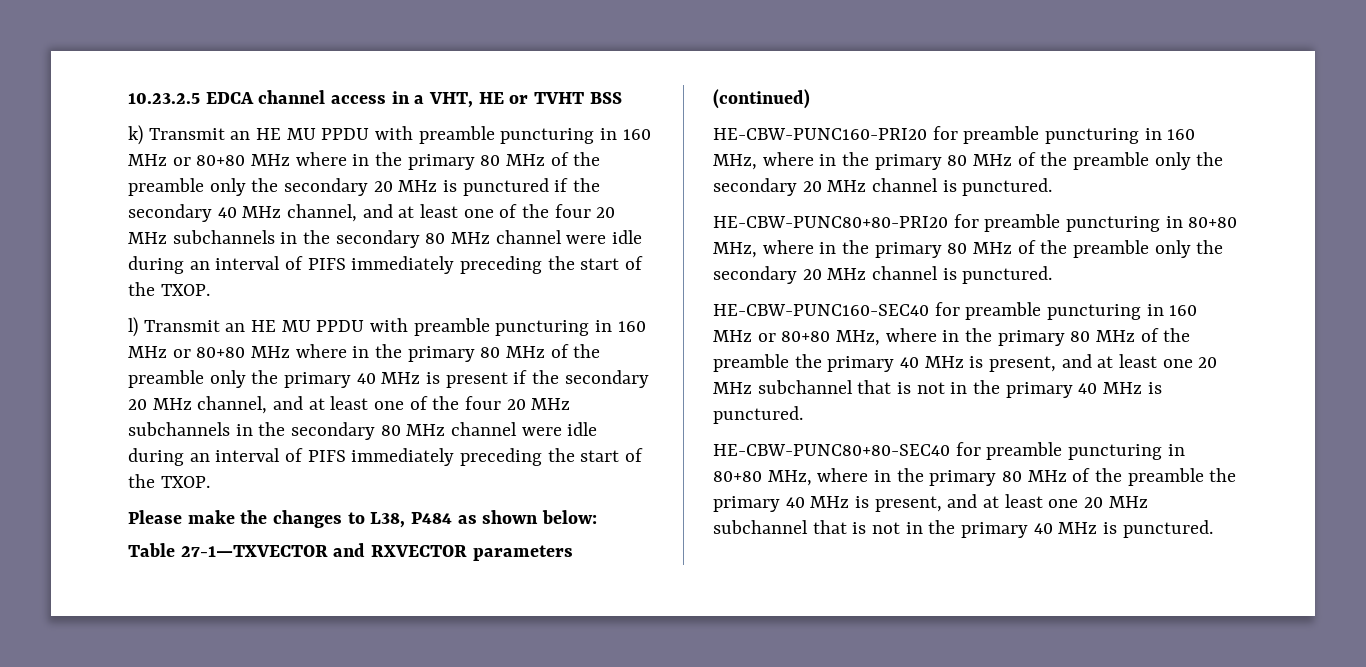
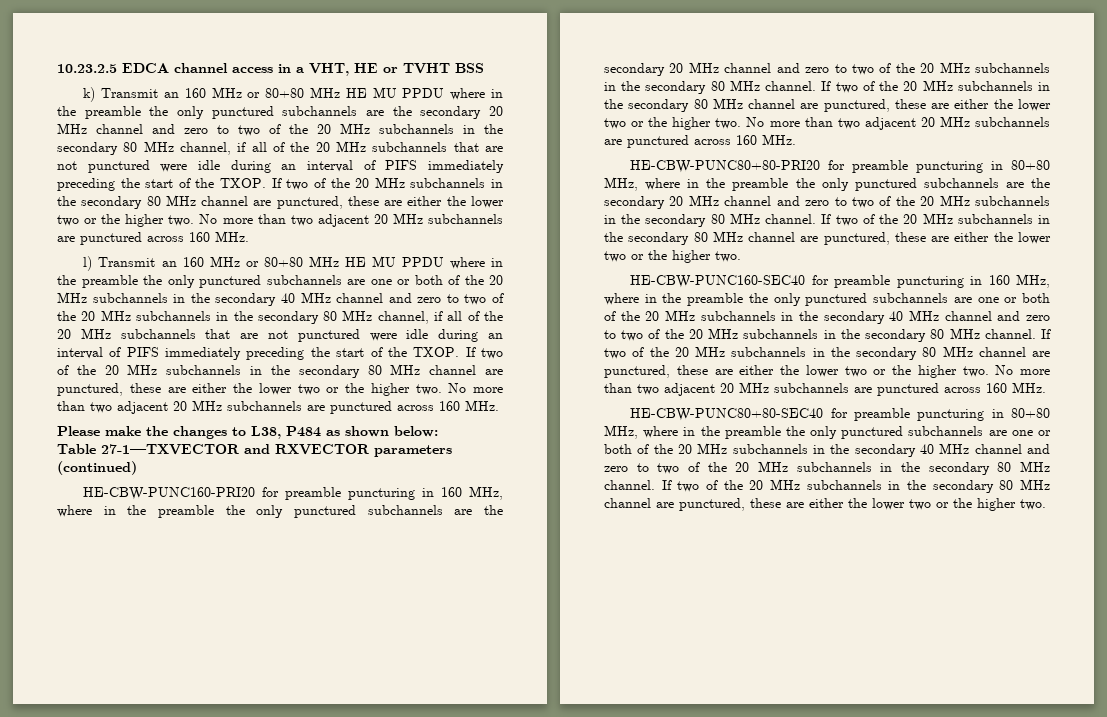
[256,126,651,144] [128,152,601,170] [128,178,601,196] [128,204,616,222] [128,230,562,248] HE MU PPDU with preamble puncturing in 160 MHz or 80+80 MHz where in the primary 80 MHz of the preamble only the secondary 20 MHz is punctured if the secondary 40 MHz channel, and at least one of the four 20 MHz subchannels in the secondary 80 MHz channel -> [184,87,503,100] [57,106,504,119] [57,123,503,136] [57,141,503,155] [57,160,150,173] 160 MHz or 80+80 MHz HE MU PPDU where in the preamble the only punctured subchannels are the secondary 20 MHz channel and zero to two of the 20 MHz subchannels in the secondary 80 MHz channel, if all of the 20 MHz subchannels that are not punctured
[128,317,646,337] [128,344,601,362] [128,370,649,388] [128,396,571,414] [128,422,518,440] // l) Transmit an HE MU PPDU with preamble puncturing in 160 MHz or 80+80 MHz where in the primary 80 MHz of the preamble only the primary 40 MHz is present if the secondary 20 MHz channel, and at least one of the four 20 MHz subchannels in the secondary 80 MHz channel -> [271,177,504,190] [57,195,504,209] [57,213,503,227] [57,231,249,245] [83,256,503,271] [57,275,503,288] [57,292,504,306] [57,310,504,324] [57,328,360,342] If two of the 20 MHz subchannels in the secondary 80 MHz channel are punctured, these are either the lower two or the higher two. No more than two adjacent 20 MHz subchannels are punctured across 160 MHz. // l) Transmit an 160 MHz or 80+80 MHz HE MU PPDU where in the preamble the only punctured subchannels are one or both of the 20 MHz subchannels in the secondary 40 MHz channel and zero to two of the 20 MHz subchannels in the secondary 80 MHz channel, if all of the 20 MHz subchannels that are not punctured
(210, 482) none -> [465,347,504,359] [57,364,503,378] [57,383,503,396] [57,400,499,414] If two of the 20 MHz subchannels in the secondary 80 MHz channel are punctured, these are either the lower two or the higher two. No more than two adjacent 20 MHz subchannels are punctured across 160 MHz.
[874,152,1224,170] [713,178,1053,196] primary 80 MHz of the preamble only the secondary 20 MHz channel is punctured. -> [158,505,504,518] [604,62,1050,76] [604,80,1050,94] [604,98,1051,112] [604,116,1050,130] [604,134,796,148] preamble the only punctured subchannels are the secondary 20 MHz channel and zero to two of the 20 MHz subchannels in the secondary 80 MHz channel. If two of the 20 MHz subchannels in the secondary 80 MHz channel are punctured, these are either the lower two or the higher two. No more than two adjacent 20 MHz subchannels are punctured across 160 MHz.
[874,240,1224,258] [713,266,1053,284] primary 80 MHz of the preamble only the secondary 20 MHz channel is punctured. -> [732,178,1050,191] [604,195,1050,209] [604,213,1050,227] [604,231,1051,245] [604,250,741,263] preamble the only punctured subchannels are the secondary 20 MHz channel and zero to two of the 20 MHz subchannels in the secondary 80 MHz channel. If two of the 20 MHz subchannels in the secondary 80 MHz channel are punctured, these are either the lower two or the higher two.
[713,328,1191,346] [713,354,1218,372] [713,380,1162,398] [713,406,803,424] MHz or 80+80 MHz, where in the primary 80 MHz of the preamble the primary 40 MHz is present, and at least one 20 MHz subchannel that is not in the primary 40 MHz is punctured. -> [1016,274,1050,288] [604,293,1050,306] [604,310,1050,324] [604,328,1051,342] [604,346,1050,360] [604,365,1050,378] [604,382,1046,396] MHz, where in the preamble the only punctured subchannels are one or both of the 20 MHz subchannels in the secondary 40 MHz channel and zero to two of the 20 MHz subchannels in the secondary 80 MHz channel. If two of the 20 MHz subchannels in the secondary 80 MHz channel are punctured, these are either the lower two or the higher two. No more than two adjacent 20 MHz subchannels are punctured across 160 MHz.
[929,468,1237,486] [713,494,1148,512] [713,520,1213,538] primary 80 MHz of the preamble the primary 40 MHz is present, and at least one 20 MHz subchannel that is not in the primary 40 MHz is punctured. -> [724,426,1051,439] [604,443,1050,457] [604,461,1050,475] [604,479,1050,493] [604,498,1046,511] preamble the only punctured subchannels are one or both of the 20 MHz subchannels in the secondary 40 MHz channel and zero to two of the 20 MHz subchannels in the secondary 80 MHz channel. If two of the 20 MHz subchannels in the secondary 80 MHz channel are punctured, these are either the lower two or the higher two.

